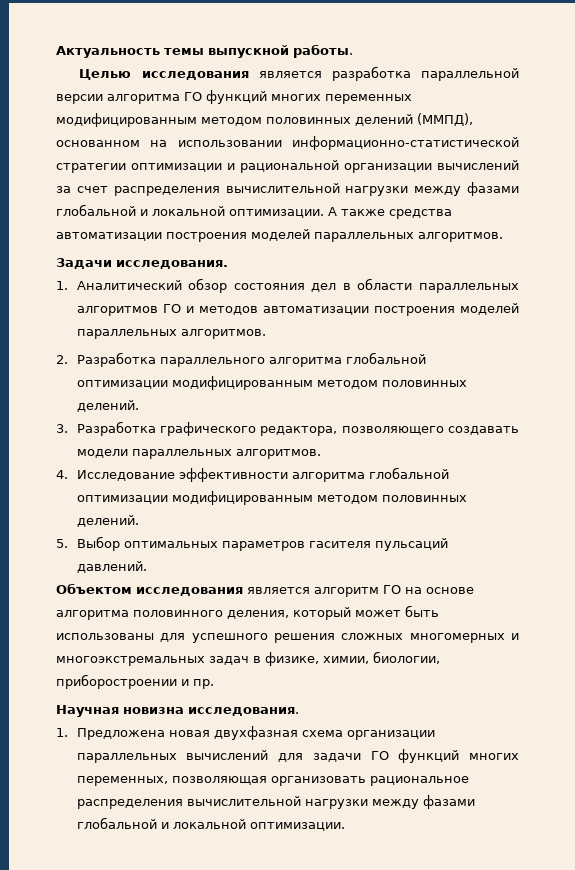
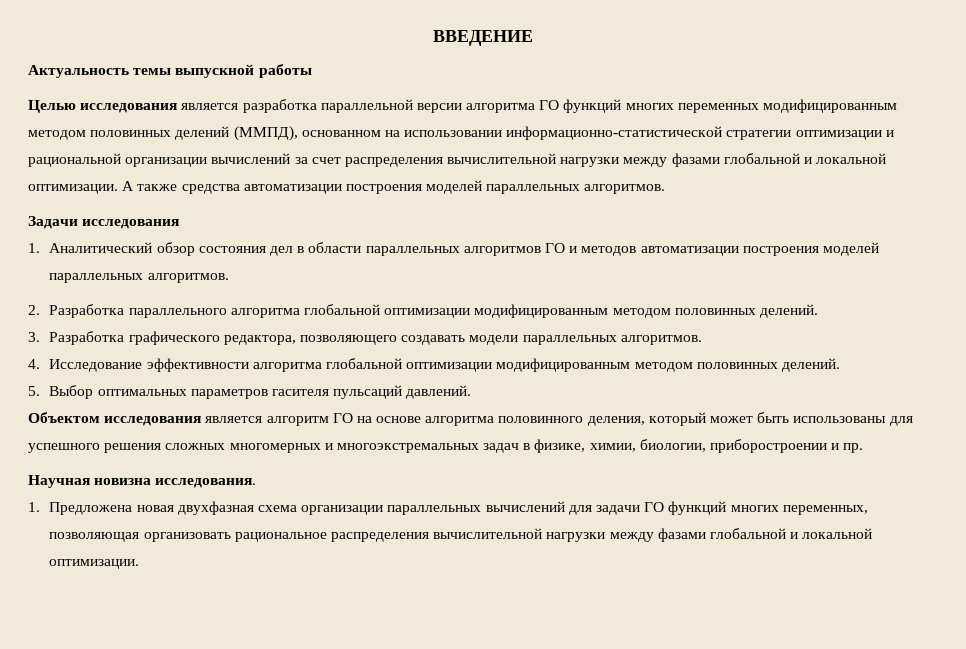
(56, 52) none -> [433,30,533,46] ВВЕДЕНИЕ //
[293,44,353,58] работы. -> [258,64,312,78] работы
[116,260,228,269] исследования. -> [82,219,180,229] исследования

